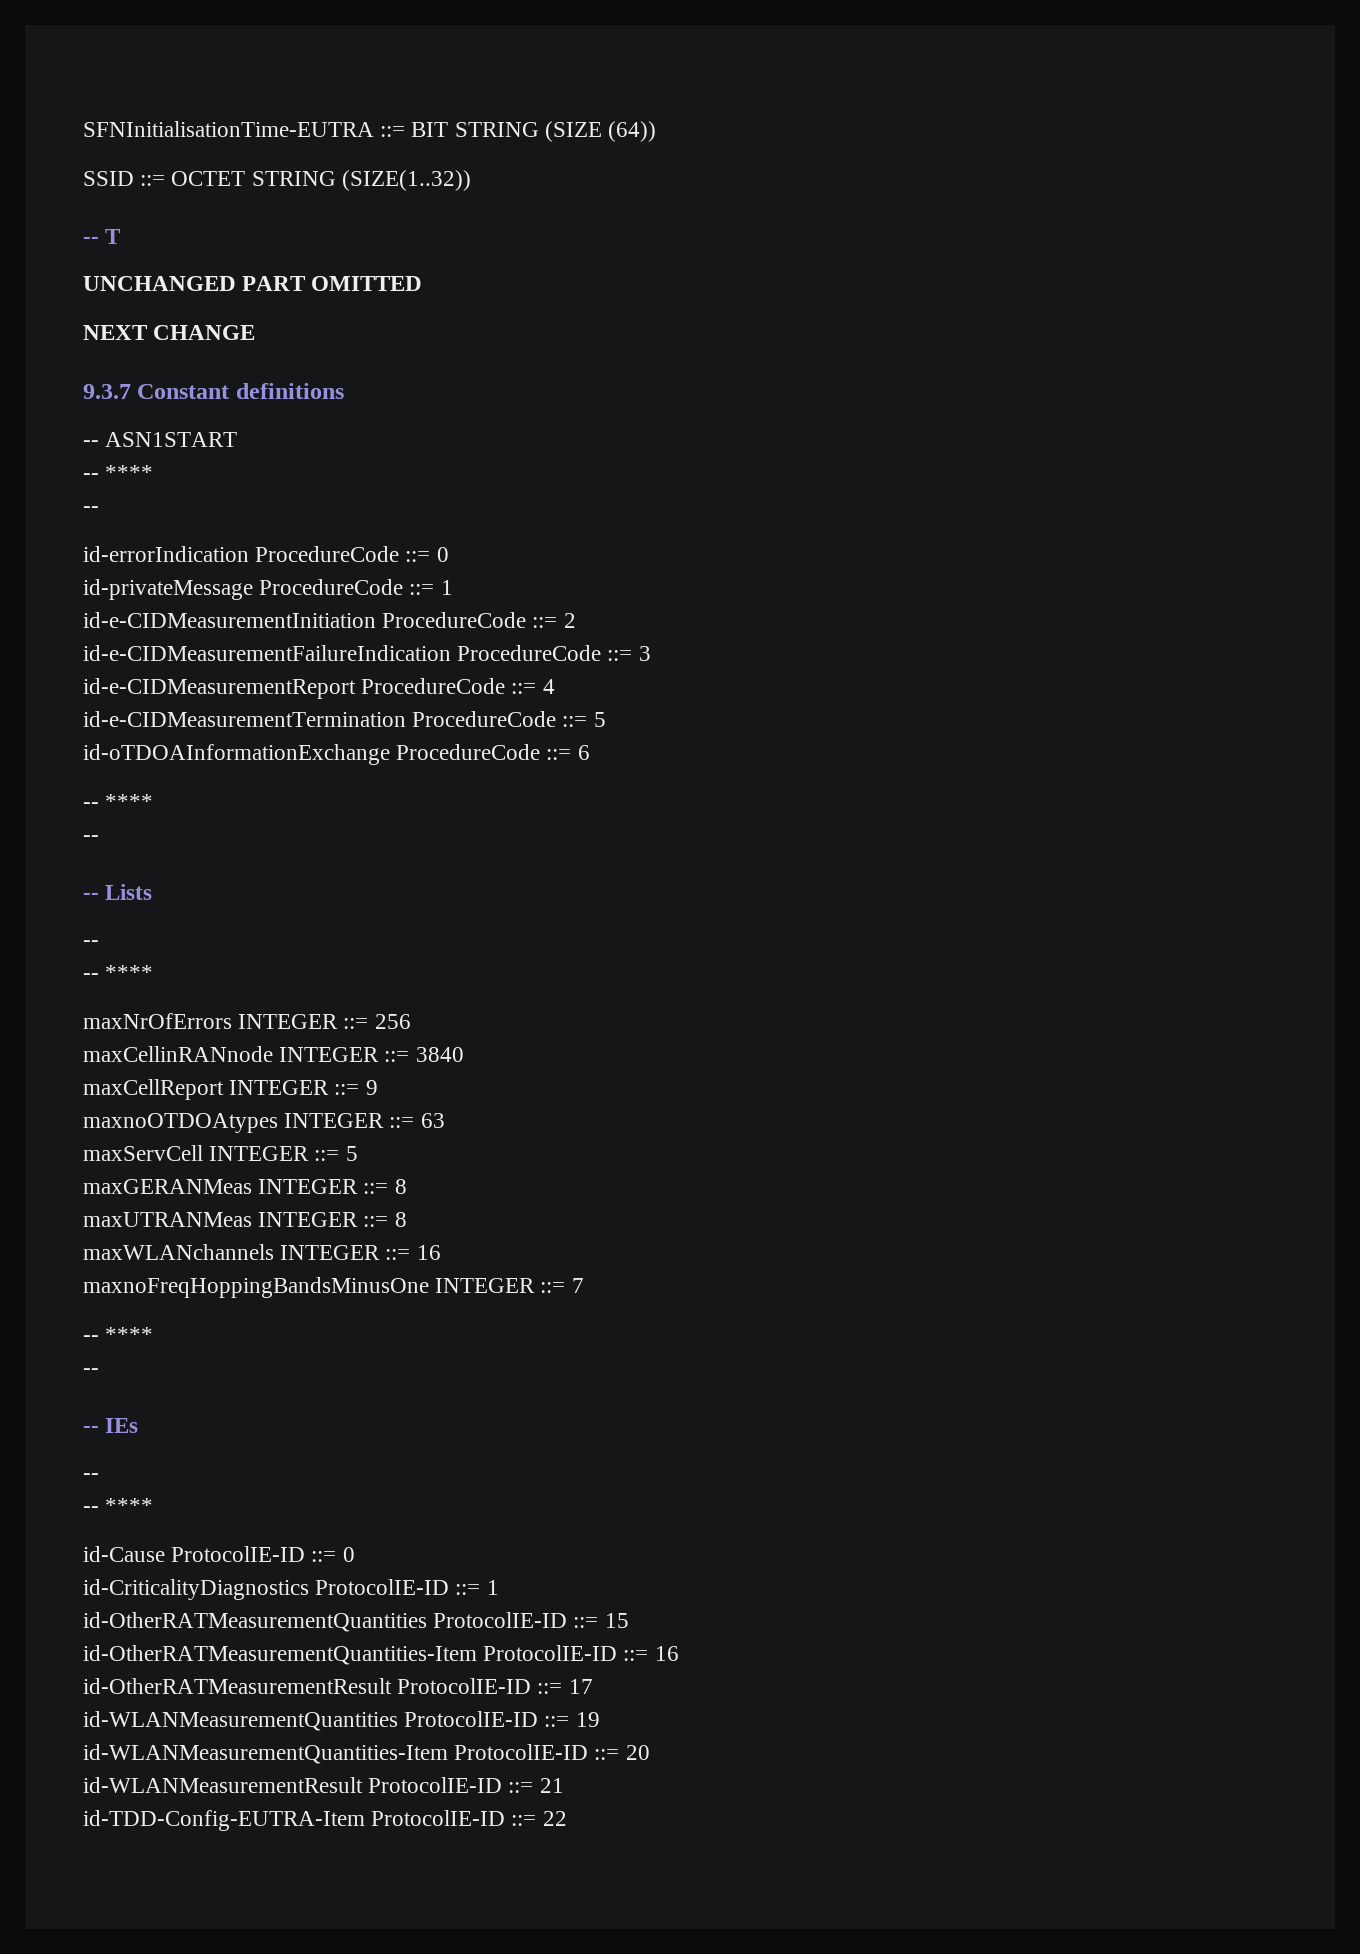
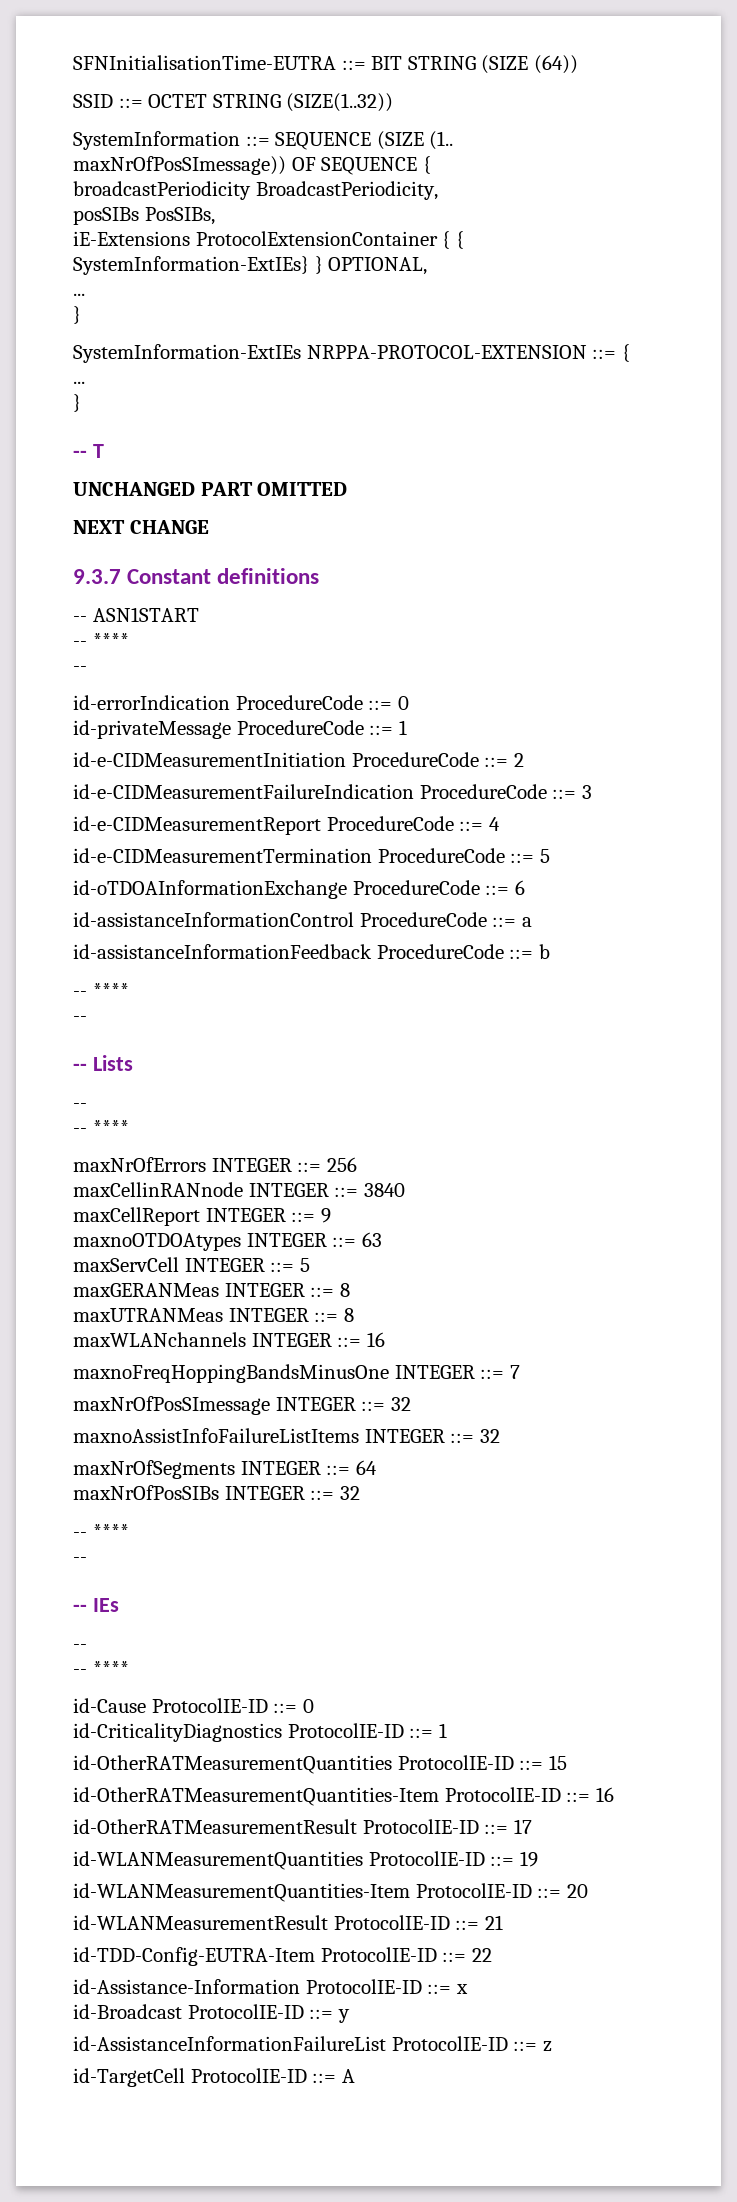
(471, 180) none -> [73,131,454,150] [73,156,431,175] [73,181,438,200] [73,207,215,225] [73,231,464,249] [73,256,428,275] [73,293,85,296] [73,306,81,324] [73,344,630,363] [73,381,85,384] [73,394,81,412] // SystemInformation ::= SEQUENCE (SIZE (1.. maxNrOfPosSImessage)) OF SEQUENCE { // broadcastPeriodicity BroadcastPeriodicity, // posSIBs PosSIBs, // iE-Extensions ProtocolExtensionContainer { { SystemInformation-ExtIEs} } OPTIONAL, // ... // } // SystemInformation-ExtIEs NRPPA-PROTOCOL-EXTENSION ::= { // ... // }
(590, 752) none -> [73,912,532,927] [73,944,550,959] // id-assistanceInformationControl ProcedureCode ::= a // id-assistanceInformationFeedback ProcedureCode ::= b
(584, 1285) none -> [73,1396,411,1415] [73,1428,500,1443] [73,1460,377,1479] [73,1485,360,1500] // maxNrOfPosSImessage INTEGER ::= 32 // maxnoAssistInfoFailureListItems INTEGER ::= 32 // maxNrOfSegments INTEGER ::= 64 // maxNrOfPosSIBs INTEGER ::= 32
(567, 1818) none -> [73,1979,468,1994] [73,2004,350,2023] [73,2036,552,2052] [73,2068,355,2087] // id-Assistance-Information ProtocolIE-ID ::= x // id-Broadcast ProtocolIE-ID ::= y // id-AssistanceInformationFailureList ProtocolIE-ID ::= z // id-TargetCell ProtocolIE-ID ::= A

